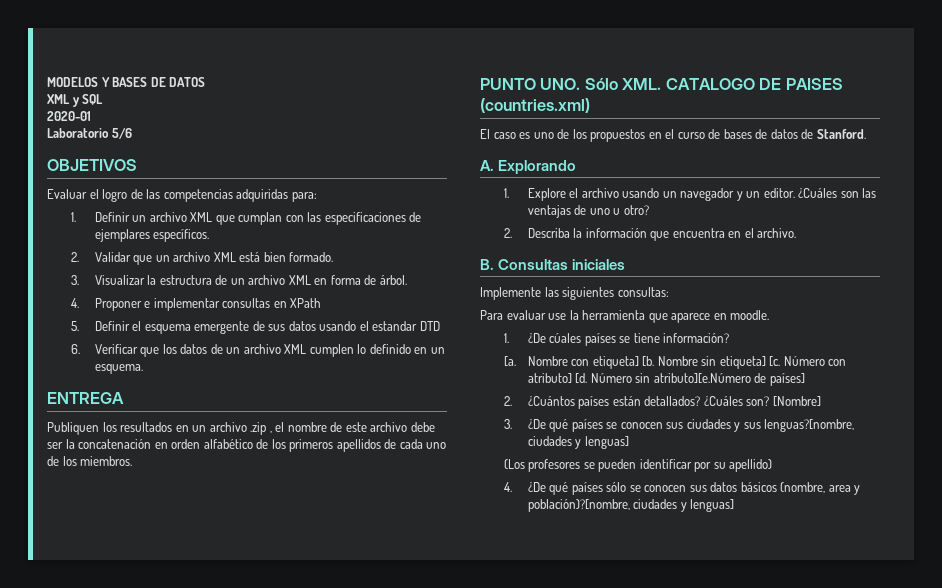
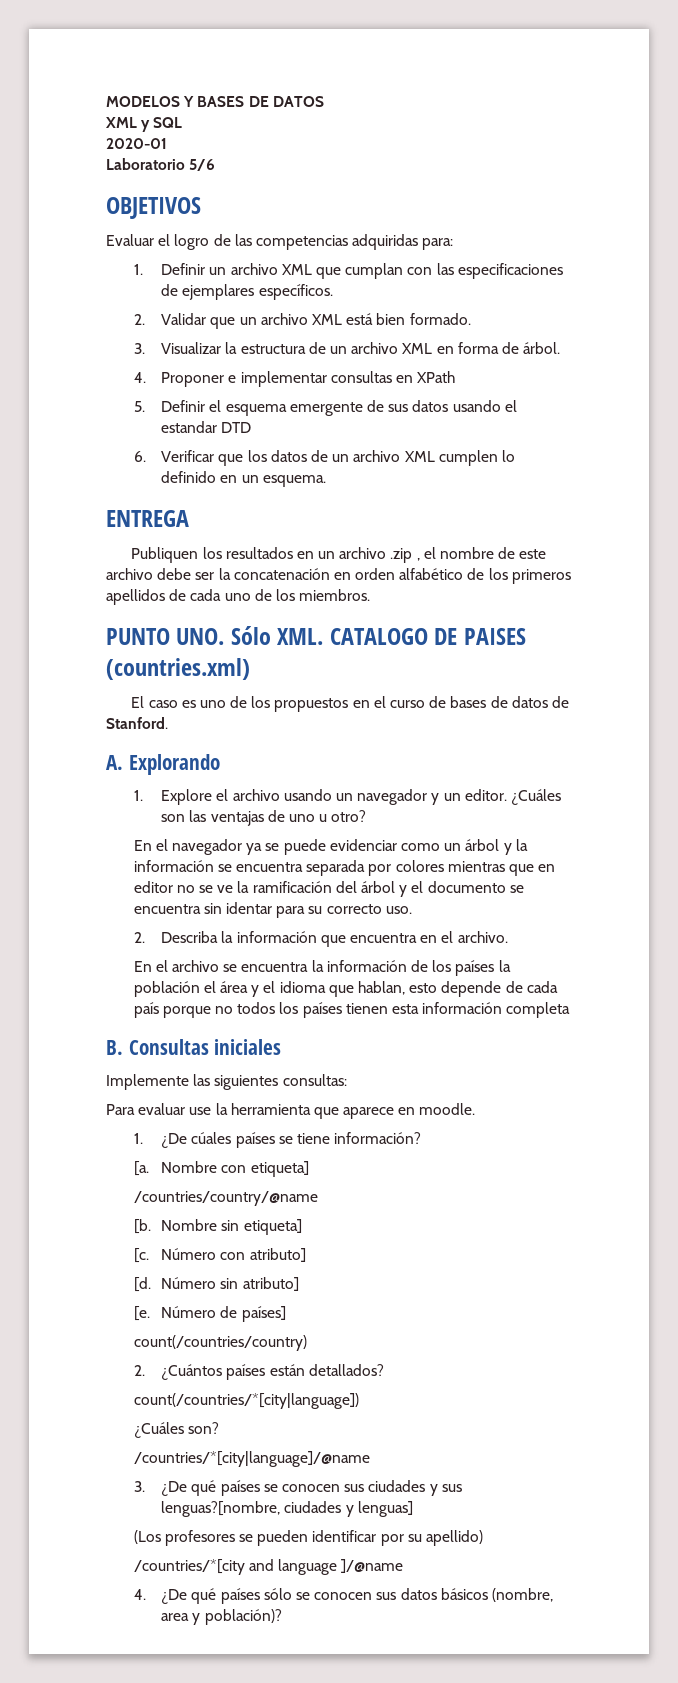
(649, 210) none -> [133,839,528,855] [133,860,556,876] [133,881,524,897] [133,902,412,918] // En el navegador ya se puede evidenciar como un árbol y la información se encuentra separada por colores mientras que en editor no se ve la ramificación del árbol y el documento se encuentra sin identar para su correcto uso.
(797, 233) none -> [133,960,511,976] [133,981,558,997] [133,1002,571,1018] // En el archivo se encuentra la información de los países la población el área y el idioma que hablan, esto depende de cada país porque no todos los países tienen esta información completa
(639, 362) none -> [133,1191,318,1206] // /countries/country/@name //
(766, 362) none -> (302, 1227) //
(572, 378) none -> (306, 1255) //
[653,373,751,383] atributo][e.Número -> [242,1277,299,1291] [133,1306,217,1321] atributo] // [e. Número
(805, 379) none -> [133,1335,307,1351] // count(/countries/country)
(701, 401) none -> [133,1393,359,1409] // count(/countries/*[city|language]) //
[772,396,821,406] [Nombre] -> [133,1451,370,1467] // /countries/*[city|language]/@name
(773, 465) none -> [133,1559,404,1575] // /countries/*[city and language ]/@name
[527,499,735,512] población)?[nombre, ciudades y lenguas] -> [204,1609,282,1625] población)?

